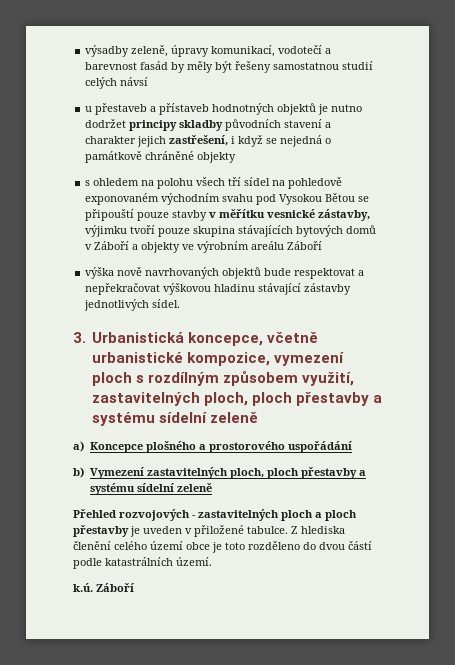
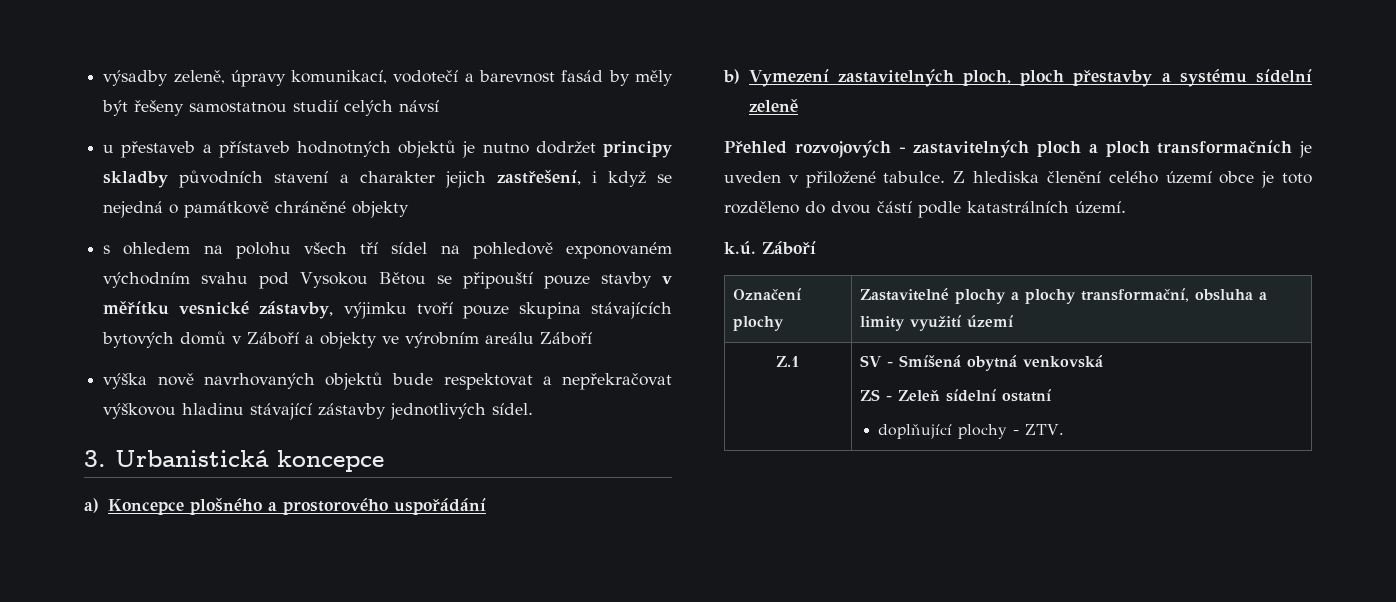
[187,331,318,346] [91,352,344,366] [91,371,354,386] [91,392,382,406] [91,411,258,426] koncepce, včetně urbanistické kompozice, vymezení ploch s rozdílným způsobem využití, zastavitelných ploch, ploch přestavby a systému sídelní zeleně -> [276,450,384,472] koncepce
[73,525,129,537] přestavby -> [1157,140,1293,154] transformačních
(134, 587) none -> [733,288,802,300] [733,316,785,331] [860,288,1268,304] [860,315,1014,331] [776,356,800,367] [860,355,1104,371] [860,389,1052,402] [877,424,1064,439] // Označení plochy | Zastavitelné plochy a plochy transformační, obsluha a limity využití území // Z.1 | SV - Smíšená obytná venkovská // ZS - Zeleň sídelní ostatní // doplňující plochy - ZTV.

